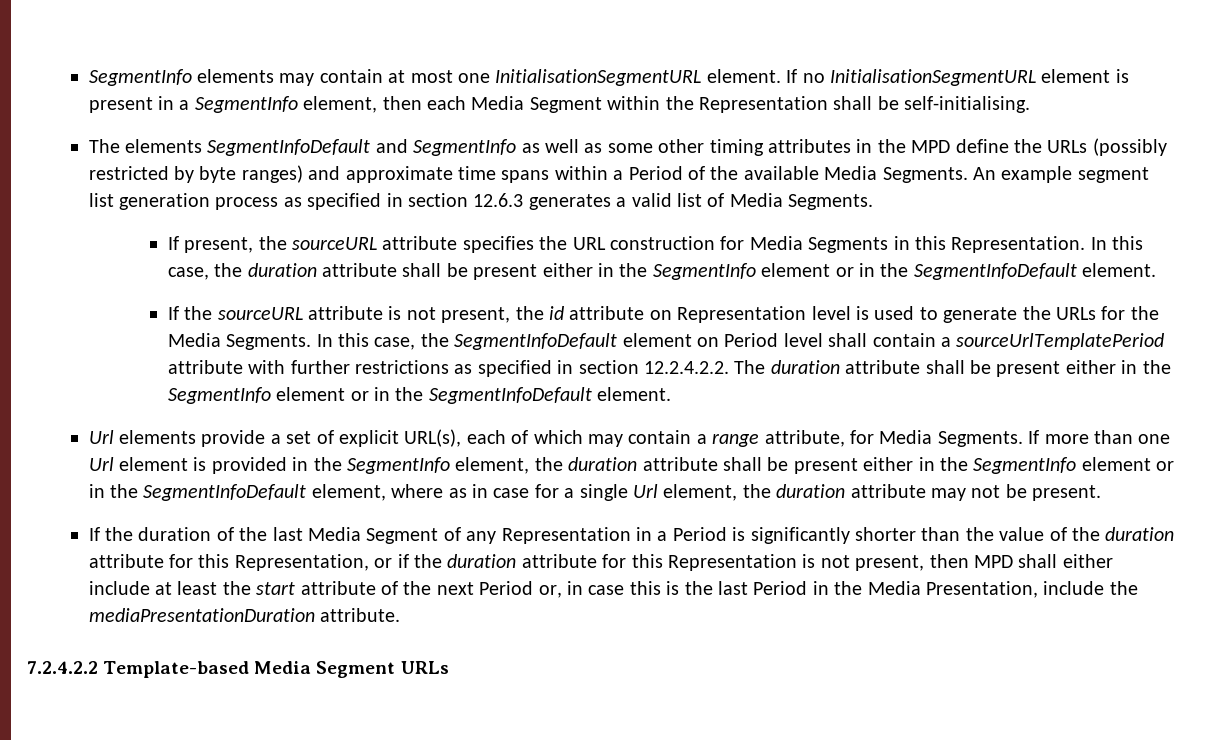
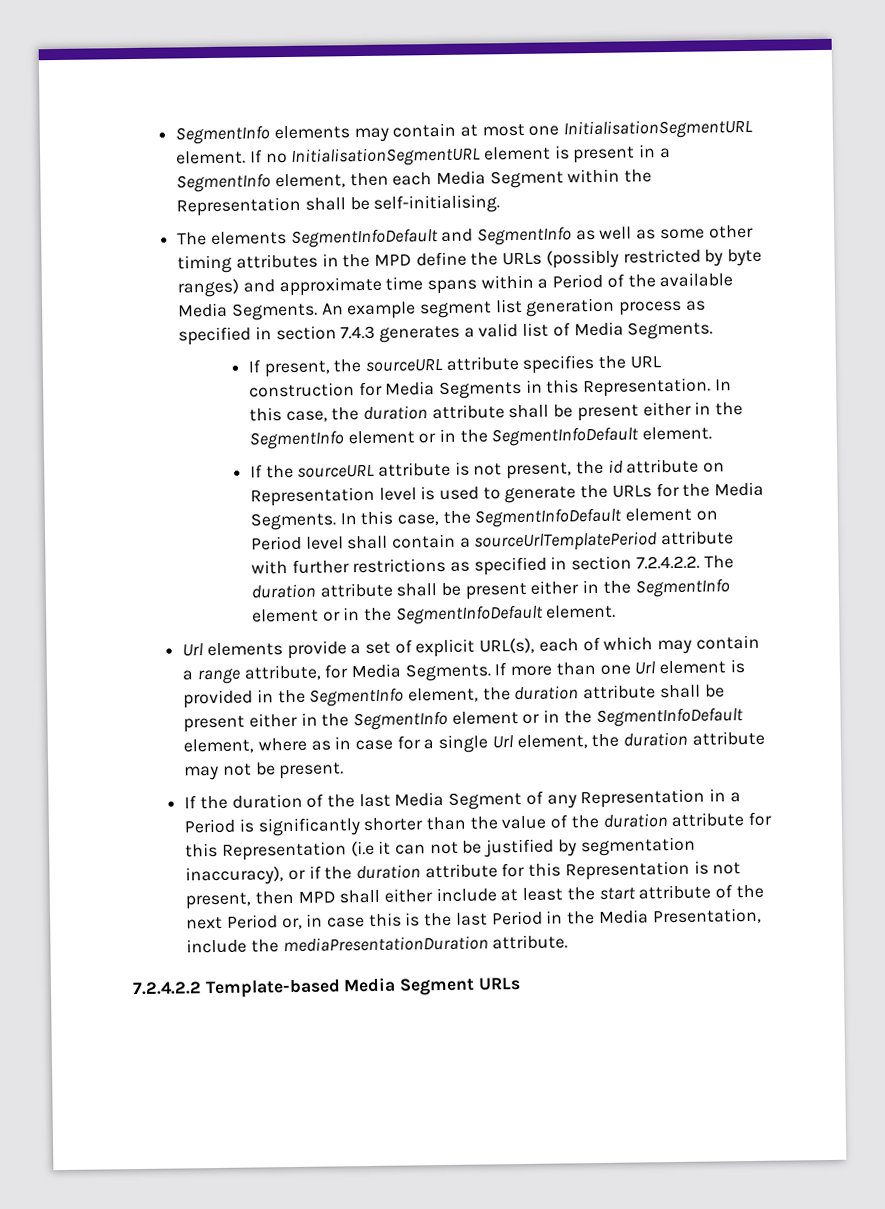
[473,193,524,207] 12.6.3 -> [340,325,376,340] 7.4.3
[643,361,729,374] 12.2.4.2.2. -> [635,555,700,570] 7.2.4.2.2.
[234,554,369,571] Representation, -> [221,836,696,861] [185,866,285,886] Representation (i.e it can not be justified by segmentation inaccuracy),

